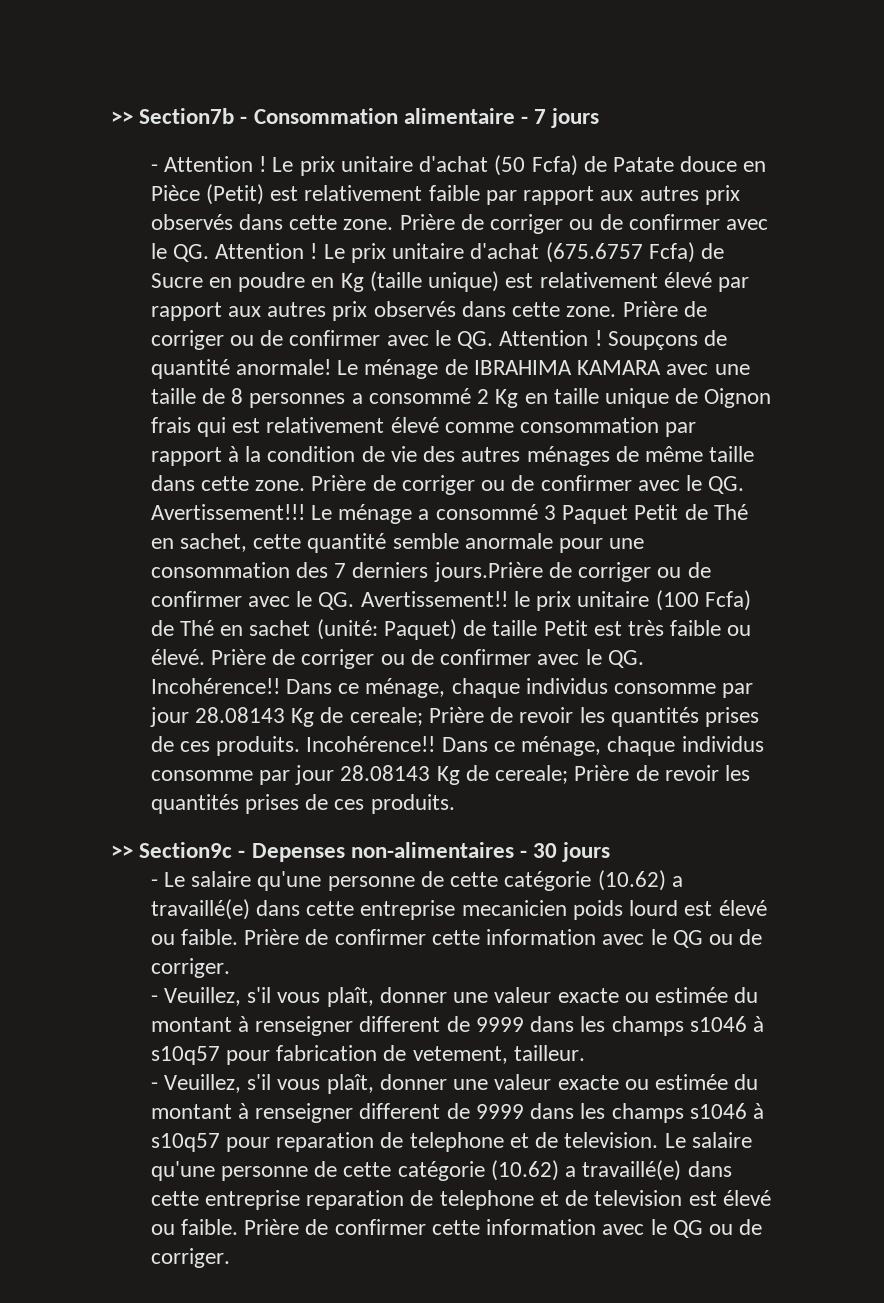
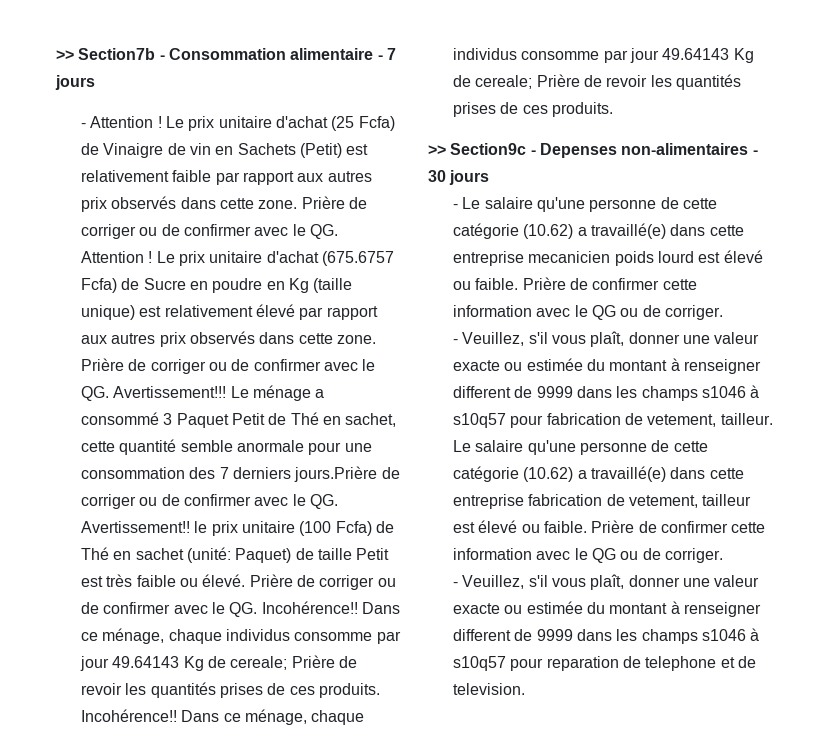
[494,155,767,176] [150,185,200,201] (50 Fcfa) de Patate douce en Pièce -> [331,116,395,131] [81,143,296,158] (25 Fcfa) de Vinaigre de vin en Sachets
[499,330,727,350] [150,359,750,379] [150,388,772,408] [150,417,697,437] [150,446,755,466] [150,475,745,495] Attention ! Soupçons de quantité anormale! Le ménage de IBRAHIMA KAMARA avec une taille de 8 personnes a consommé 2 Kg en taille unique de Oignon frais qui est relativement élevé comme consommation par rapport à la condition de vie des autres ménages de même taille dans cette zone. Prière de corriger ou de confirmer avec le QG. -> (110, 393) none
[195,707,286,723] 28.08143 -> [112,656,180,668] 49.64143
[340,765,431,781] 28.08143 -> [662,48,730,60] 49.64143
(585, 1053) none -> [453,440,708,455] [453,466,744,482] [453,494,752,509] [453,520,766,533] [453,548,724,563] Le salaire qu'une personne de cette catégorie (10.62) a travaillé(e) dans cette entreprise fabrication de vetement, tailleur est élevé ou faible. Prière de confirmer cette information avec le QG ou de corriger.
[664,1132,752,1148] [150,1160,732,1181] [150,1190,771,1210] [150,1219,763,1238] [150,1248,230,1268] Le salaire qu'une personne de cette catégorie (10.62) a travaillé(e) dans cette entreprise reparation de telephone et de television est élevé ou faible. Prière de confirmer cette information avec le QG ou de corriger. -> (526, 689) none

